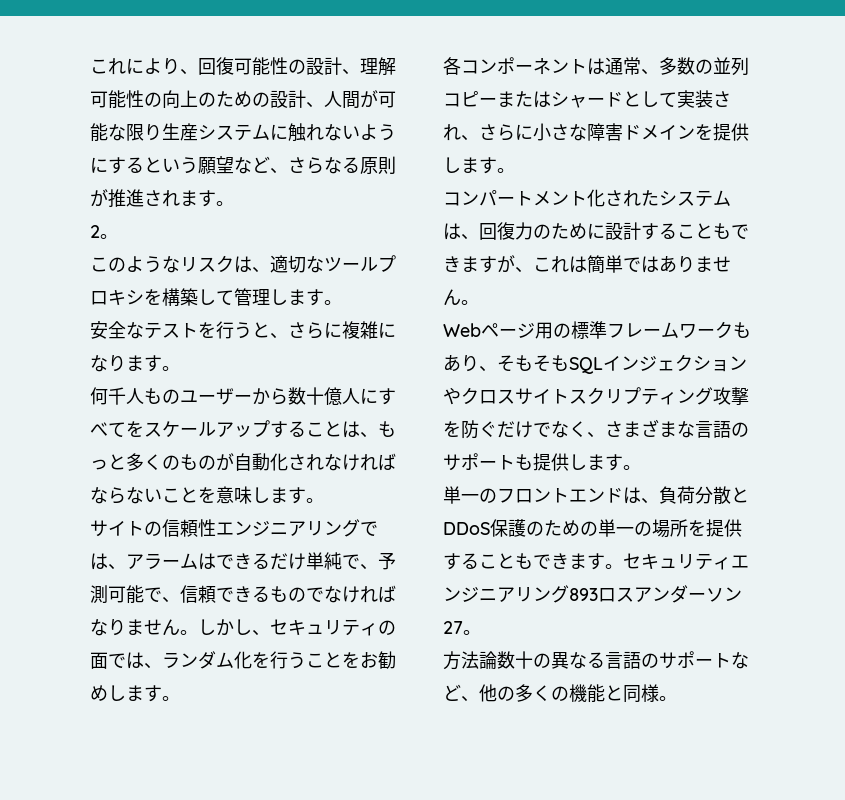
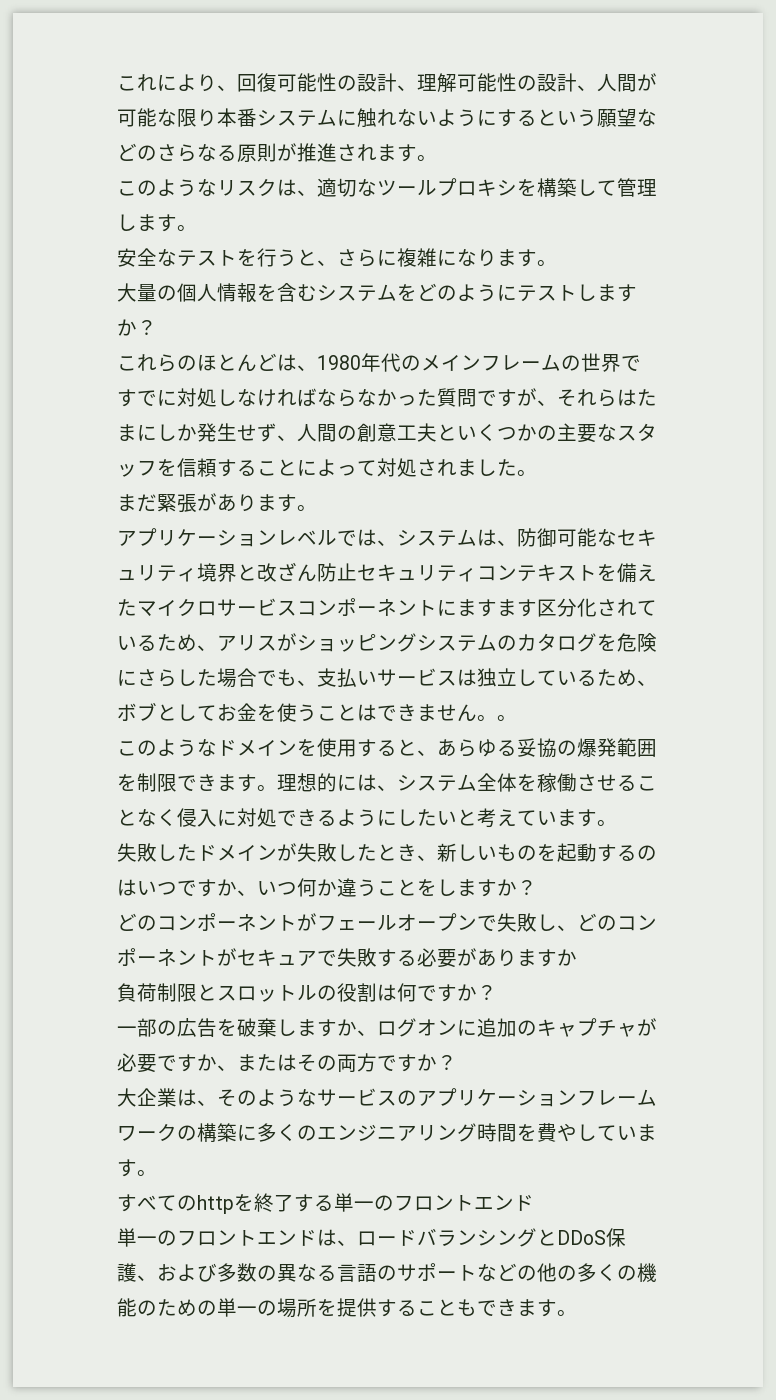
[162,90,270,108] 向上のための -> (537, 83) none
[162,123,198,141] 生産 -> [217,108,257,127] 本番
[270,168,288,174] 、 -> [137,145,157,161] の
[90,225,118,239] // 2。 -> (437, 158) none
[90,387,396,405] [90,420,396,438] [90,453,396,471] [90,486,324,504] [90,519,378,537] [90,552,396,570] [90,585,396,604] [90,619,396,636] [90,651,396,669] [90,685,180,702] [443,57,749,76] [443,90,731,108] [443,123,749,141] [443,157,515,174] [443,189,731,207] [443,222,749,240] [443,255,731,274] [443,289,479,306] [443,321,751,339] [443,354,747,374] [443,387,749,405] [443,419,749,439] [443,453,641,471] 何千人ものユーザーから数十億人にすべてをスケールアップすることは、もっと多くのものが自動化されなければならないことを意味します。 // サイトの信頼性エンジニアリングでは、アラームはできるだけ単純で、予測可能で、信頼できるものでなければなりません。しかし、セキュリティの面では、ランダム化を行うことをお勧めします。 // 各コンポーネントは通常、多数の並列コピーまたはシャードとして実装され、さらに小さな障害ドメインを提供します。 // コンパートメント化されたシステムは、回復力のために設計することもできますが、これは簡単ではありません。 // Webページ用の標準フレームワークもあり、そもそもSQLインジェクションやクロスサイトスクリプティング攻撃を防ぐだけでなく、さまざまな言語のサポートも提供します。 -> [117,283,637,303] [117,319,157,336] [117,353,641,372] [117,388,657,407] [117,423,657,443] [117,458,537,477] [117,493,317,513] [117,528,657,547] [117,562,657,583] [117,598,657,617] [117,633,657,652] [117,668,657,688] [117,702,517,722] [117,738,657,758] [117,773,657,793] [117,808,617,828] [117,843,657,862] [117,878,537,897] [117,913,657,932] [117,948,577,968] [117,983,497,1002] [117,1018,657,1037] [117,1053,457,1073] [117,1088,657,1107] [117,1123,657,1142] [117,1159,157,1177] [117,1193,534,1214] 大量の個人情報を含むシステムをどのようにテストしますか？ // これらのほとんどは、1980年代のメインフレームの世界ですでに対処しなければならなかった質問ですが、それらはたまにしか発生せず、人間の創意工夫といくつかの主要なスタッフを信頼することによって対処されました。 // まだ緊張があります。 // アプリケーションレベルでは、システムは、防御可能なセキュリティ境界と改ざん防止セキュリティコンテキストを備えたマイクロサービスコンポーネントにますます区分化されているため、アリスがショッピングシステムのカタログを危険にさらした場合でも、支払いサービスは独立しているため、ボブとしてお金を使うことはできません。。 // このようなドメインを使用すると、あらゆる妥協の爆発範囲を制限できます。理想的には、システム全体を稼働させることなく侵入に対処できるようにしたいと考えています。 // 失敗したドメインが失敗したとき、新しいものを起動するのはいつですか、いつ何か違うことをしますか？ // どのコンポーネントがフェールオープンで失敗し、どのコンポーネントがセキュアで失敗する必要がありますか // 負荷制限とスロットルの役割は何ですか？ // 一部の広告を破棄しますか、ログオンに追加のキャプチャが必要ですか、またはその両方ですか？ // 大企業は、そのようなサービスのアプリケーションフレームワークの構築に多くのエンジニアリング時間を費やしています。 // すべてのhttpを終了する単一のフロントエンド
[659,486,749,505] [443,519,526,537] 負荷分散とDDoS保護 -> [357,1228,626,1247] [117,1263,657,1282] [117,1298,137,1317] ロードバランシングとDDoS保護、および多数の異なる言語のサポートなどの他の多くの機能
[623,553,749,570] [443,585,742,603] [443,621,481,635] [443,651,749,670] [443,684,677,703] セキュリティエンジニアリング893ロスアンダーソン27。 // 方法論数十の異なる言語のサポートなど、他の多くの機能と同様。 -> (577, 1313) none

